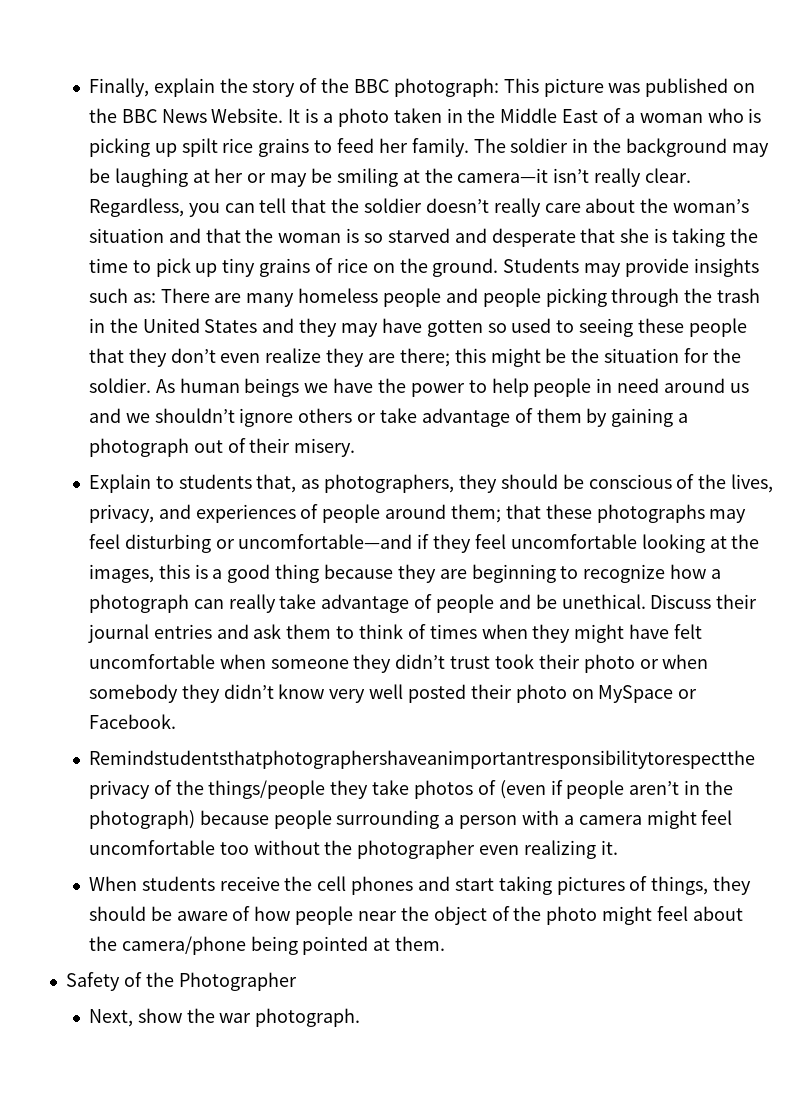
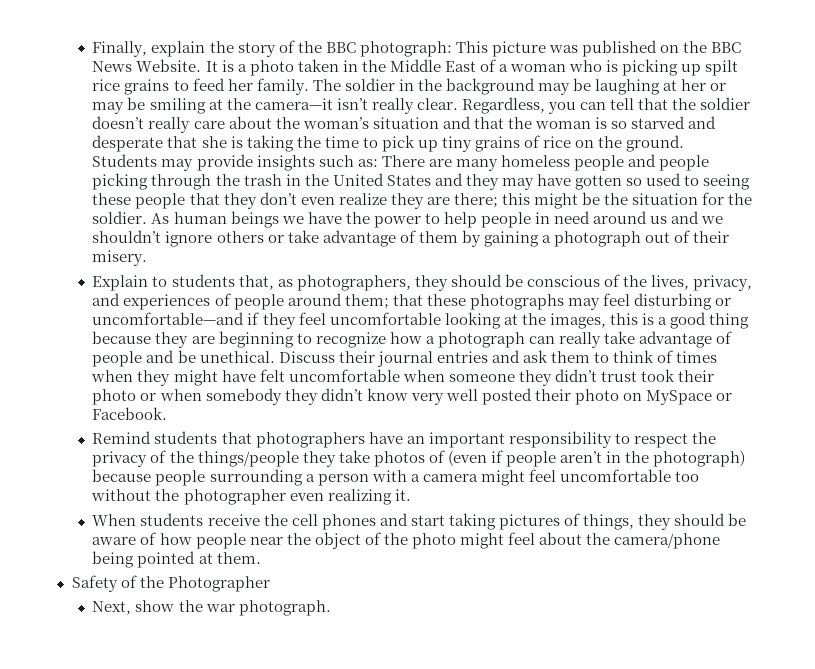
[88,750,755,769] Remindstudentsthatphotographershaveanimportantresponsibilitytorespectthe -> [92,431,716,448] Remind students that photographers have an important responsibility to respect the

